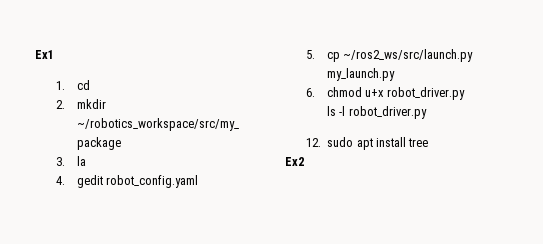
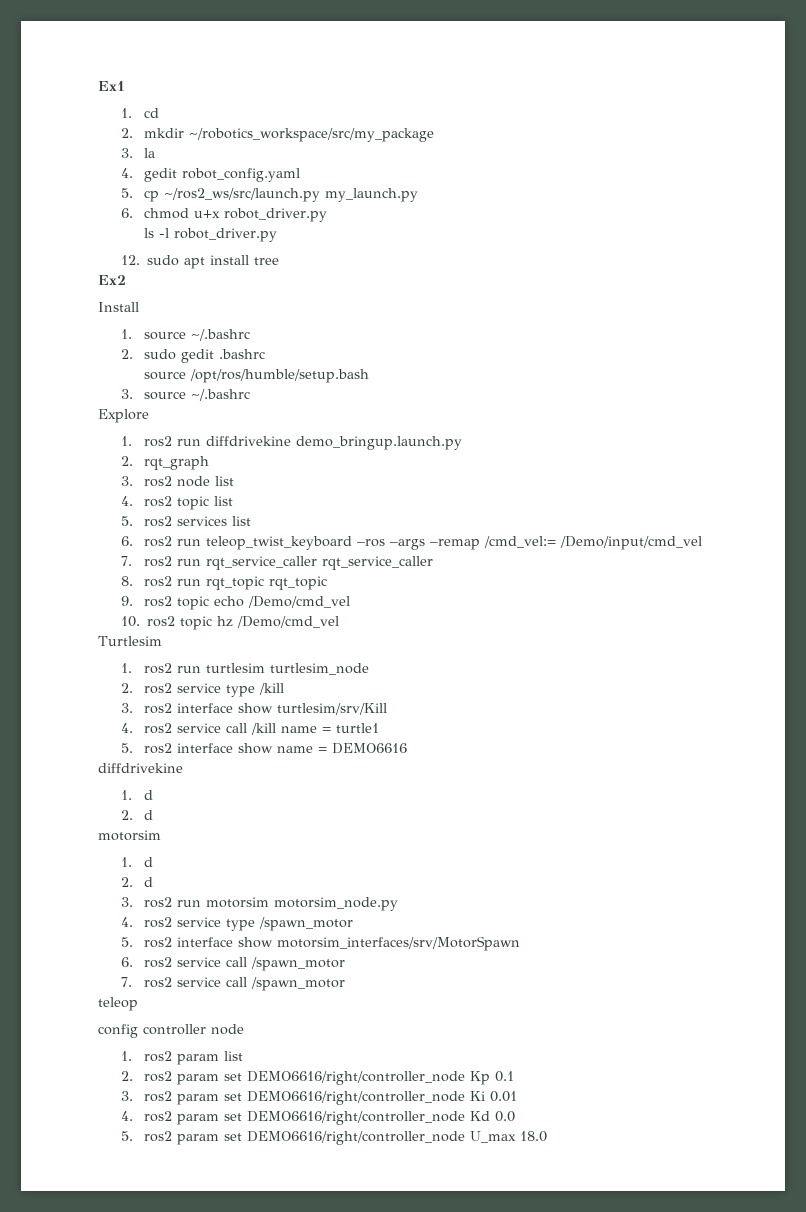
(304, 161) none -> [98,302,139,312] [121,329,251,341] [121,349,266,363] [144,369,370,383] [121,389,251,401] [98,409,149,423] [121,436,463,450] [121,456,210,470] [121,476,235,487] [121,496,234,510] [121,516,252,527] [121,536,703,550] [121,556,434,570] [121,576,328,590] [121,596,351,610] [121,616,340,630] [98,636,162,646] [121,663,370,675] [121,683,285,697] [121,703,388,715] [121,723,380,735] [121,743,408,754] [98,763,183,773] [121,790,154,800] [121,810,154,820] [98,830,161,841] [121,857,154,867] [121,877,154,887] [121,897,399,911] [121,917,354,931] [121,936,521,951] [121,957,346,971] [121,977,346,991] [98,997,138,1011] [98,1024,244,1038] [121,1051,244,1065] [121,1071,515,1085] [121,1091,518,1105] [121,1111,516,1125] [121,1131,548,1145] // Install // 1. source ~/.bashrc // 2. sudo gedit .bashrc // source /opt/ros/humble/setup.bash // 3. source ~/.bashrc // Explore // 1. ros2 run diffdrivekine demo_bringup.launch.py // 2. rqt_graph // 3. ros2 node list // 4. ros2 topic list // 5. ros2 services list // 6. ros2 run teleop_twist_keyboard –ros –args –remap /cmd_vel:= /Demo/input/cmd_vel // 7. ros2 run rqt_service_caller rqt_service_caller // 8. ros2 run rqt_topic rqt_topic // 9. ros2 topic echo /Demo/cmd_vel // 10. ros2 topic hz /Demo/cmd_vel // Turtlesim // 1. ros2 run turtlesim turtlesim_node // 2. ros2 service type /kill // 3. ros2 interface show turtlesim/srv/Kill // 4. ros2 service call /kill name = turtle1 // 5. ros2 interface show name = DEMO6616 // diffdrivekine // 1. d // 2. d // motorsim // 1. d // 2. d // 3. ros2 run motorsim motorsim_node.py // 4. ros2 service type /spawn_motor // 5. ros2 interface show motorsim_interfaces/srv/MotorSpawn // 6. ros2 service call /spawn_motor // 7. ros2 service call /spawn_motor // teleop // config controller node // 1. ros2 param list // 2. ros2 param set DEMO6616/right/controller_node Kp 0.1 // 3. ros2 param set DEMO6616/right/controller_node Ki 0.01 // 4. ros2 param set DEMO6616/right/controller_node Kd 0.0 // 5. ros2 param set DEMO6616/right/controller_node U_max 18.0

